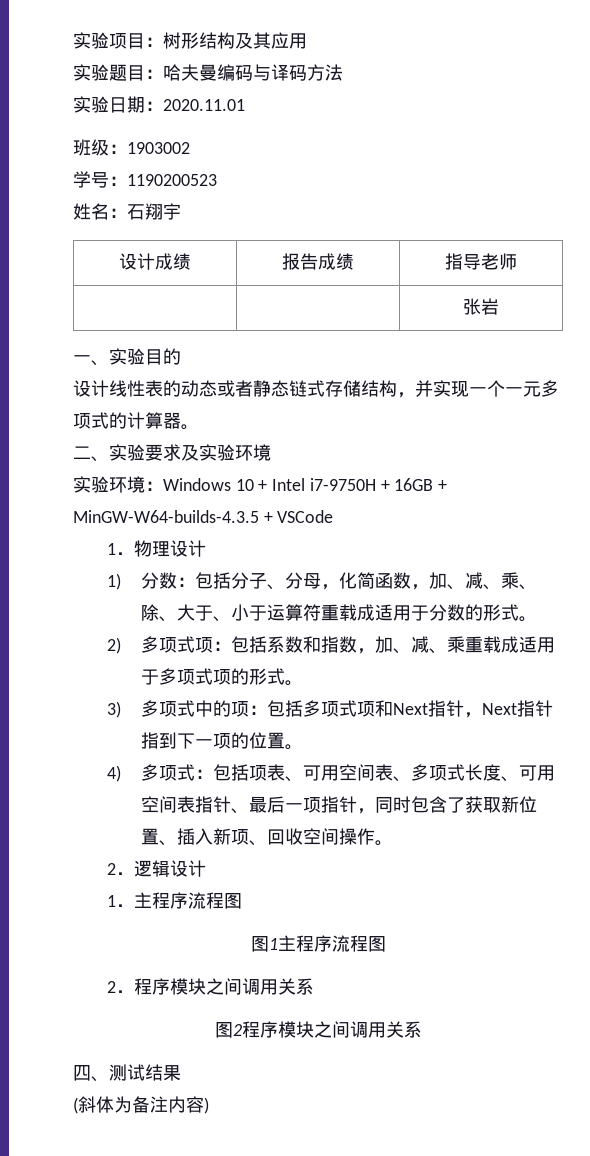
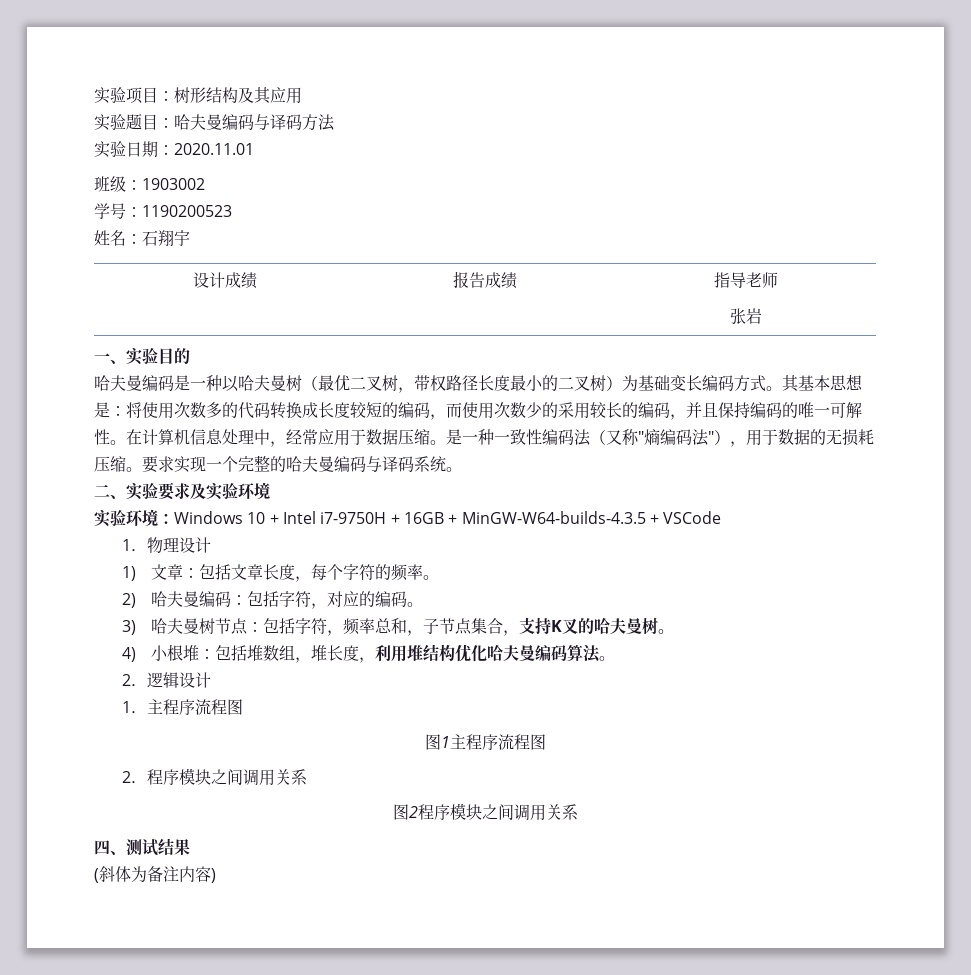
[73,380,559,398] [73,412,181,429] 设计线性表的动态或者静态链式存储结构，并实现一个一元多项式的计算器 -> [94,374,863,393] [94,402,862,420] [94,429,874,447] [94,455,446,473] 哈夫曼编码是一种以哈夫曼树（最优二叉树，带权路径长度最小的二叉树）为基础变长编码方式。其基本思想是：将使用次数多的代码转换成长度较短的编码，而使用次数少的采用较长的编码，并且保持编码的唯一可解性。在计算机信息处理中，经常应用于数据压缩。是一种一致性编码法（又称"熵编码法"），用于数据的无损耗压缩。要求实现一个完整的哈夫曼编码与译码系统
[141,572,538,590] [141,604,538,622] [107,636,556,654] [141,668,304,686] [107,700,554,718] [141,732,304,750] [107,764,556,782] [141,796,538,814] [141,828,376,846] 分数：包括分子、分母，化简函数，加、减、乘、除、大于、小于运算符重载成适用于分数的形式。 // 2)多项式项：包括系数和指数，加、减、乘重载成适用于多项式项的形式。 // 3)多项式中的项：包括多项式项和Next指针，Next指针指到下一项的位置。 // 4)多项式：包括项表、可用空间表、多项式长度、可用空间表指针、最后一项指针，同时包含了获取新位置、插入新项、回收空间操作 -> [150,564,439,582] [122,591,423,609] [122,617,674,636] [122,644,601,663] 文章：包括文章长度，每个字符的频率。 // 2)哈夫曼编码：包括字符，对应的编码。 // 3)哈夫曼树节点：包括字符，频率总和，子节点集合，支持K叉的哈夫曼树。 // 4)小根堆：包括堆数组，堆长度，利用堆结构优化哈夫曼编码算法

